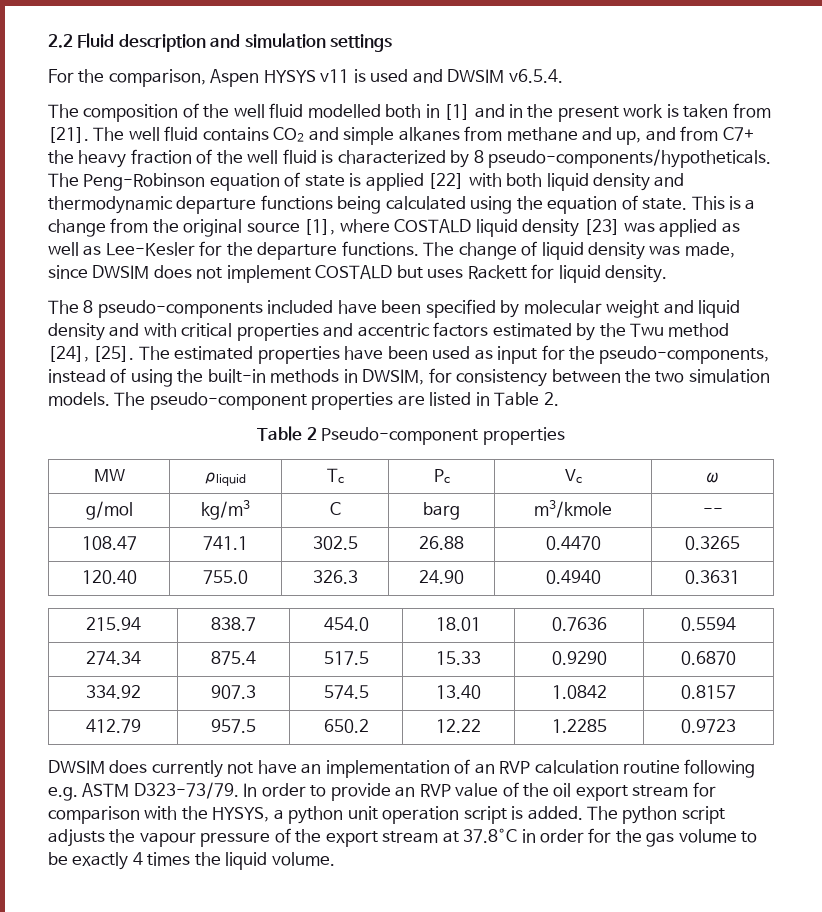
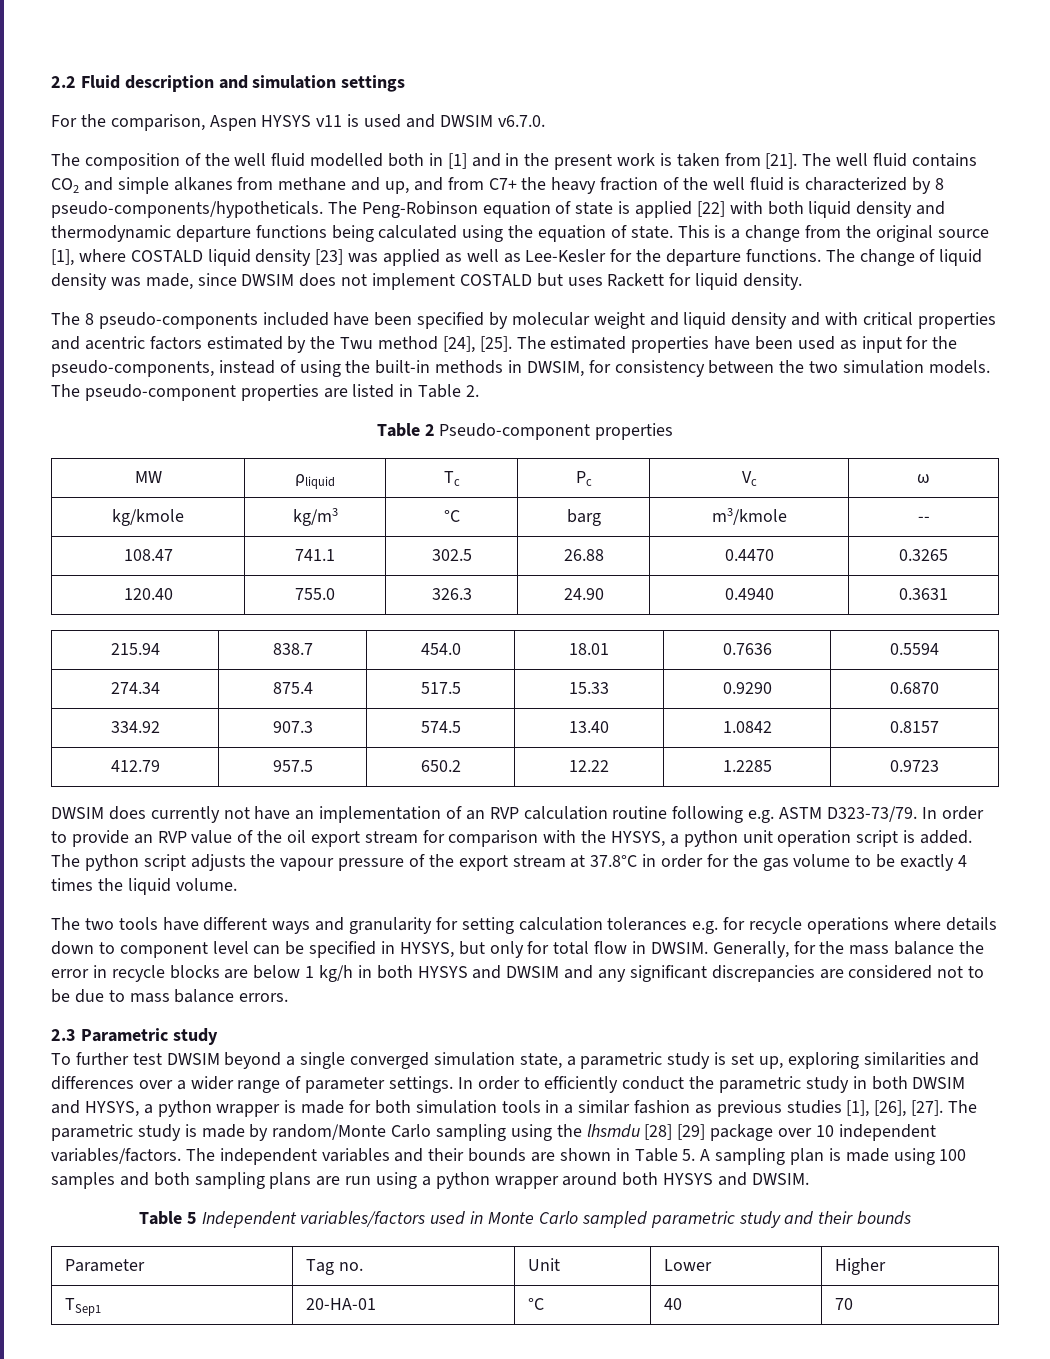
[508,69,563,83] v6.5.4. -> [497,115,545,127] v6.7.0.
[357,323,430,337] accentric -> [84,336,145,350] acentric
[85,501,133,520] g/mol -> [112,509,184,526] kg/kmole
[329,502,341,515] C -> [443,510,460,522] °C
(335, 859) none -> [51,917,997,934] [51,941,985,958] [51,965,985,982] [51,989,289,1003] [51,1028,218,1045] [51,1052,980,1069] [51,1076,966,1093] [51,1100,978,1117] [51,1124,936,1141] [51,1148,967,1165] [51,1172,809,1189] [138,1211,912,1228] [65,1259,146,1272] [306,1259,363,1275] [528,1258,561,1271] [664,1259,713,1271] [835,1258,887,1275] [65,1298,102,1316] [306,1298,377,1310] [528,1298,545,1310] [664,1298,683,1310] [835,1298,854,1310] // The two tools have different ways and granularity for setting calculation tolerances e.g. for recycle operations where details down to component level can be specified in HYSYS, but only for total flow in DWSIM. Generally, for the mass balance the error in recycle blocks are below 1 kg/h in both HYSYS and DWSIM and any significant discrepancies are considered not to be due to mass balance errors. // 2.3 Parametric study // To further test DWSIM beyond a single converged simulation state, a parametric study is set up, exploring similarities and differences over a wider range of parameter settings. In order to efficiently conduct the parametric study in both DWSIM and HYSYS, a python wrapper is made for both simulation tools in a similar fashion as previous studies [1], [26], [27]. The parametric study is made by random/Monte Carlo sampling using the lhsmdu [28] [29] package over 10 independent variables/factors. The independent variables and their bounds are shown in Table 5. A sampling plan is made using 100 samples and both sampling plans are run using a python wrapper around both HYSYS and DWSIM. // Table 5 Independent variables/factors used in Monte Carlo sampled parametric study and their bounds // Parameter | Tag no. | Unit | Lower | Higher // TSep1 | 20-HA-01 | °C | 40 | 70

